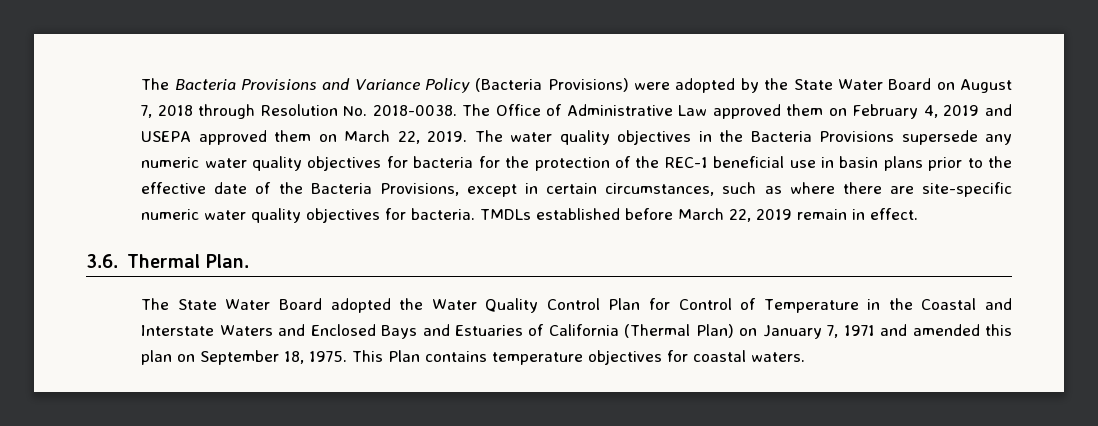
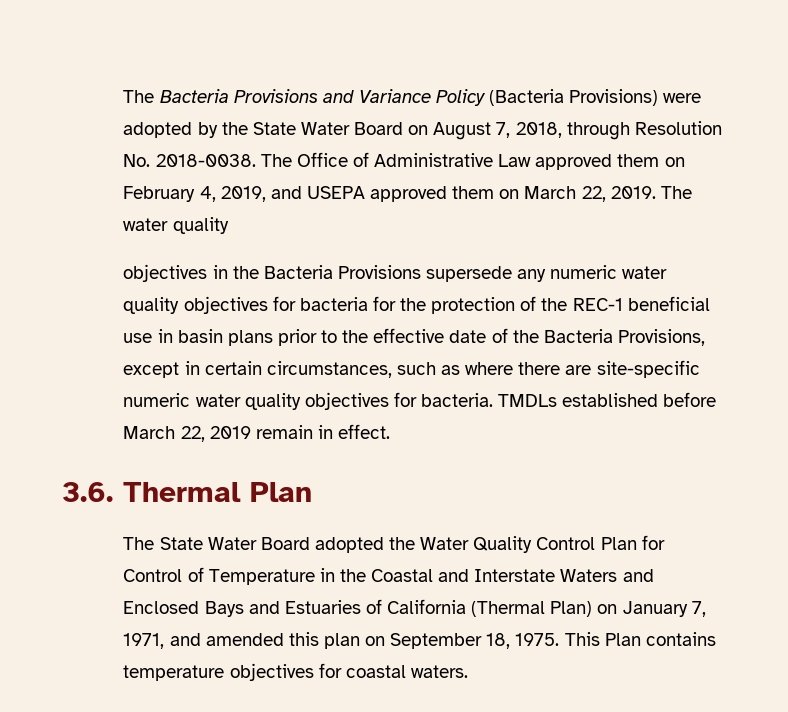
[157,105,193,116] 2018 -> [515,122,562,138] 2018,
[943,105,980,116] 2019 -> [220,186,266,202] 2019,
(610, 137) none -> (229, 225) //
[205,254,249,268] Plan. -> [249,482,312,502] Plan
[843,325,875,336] 1971 -> [123,633,165,649] 1971,

